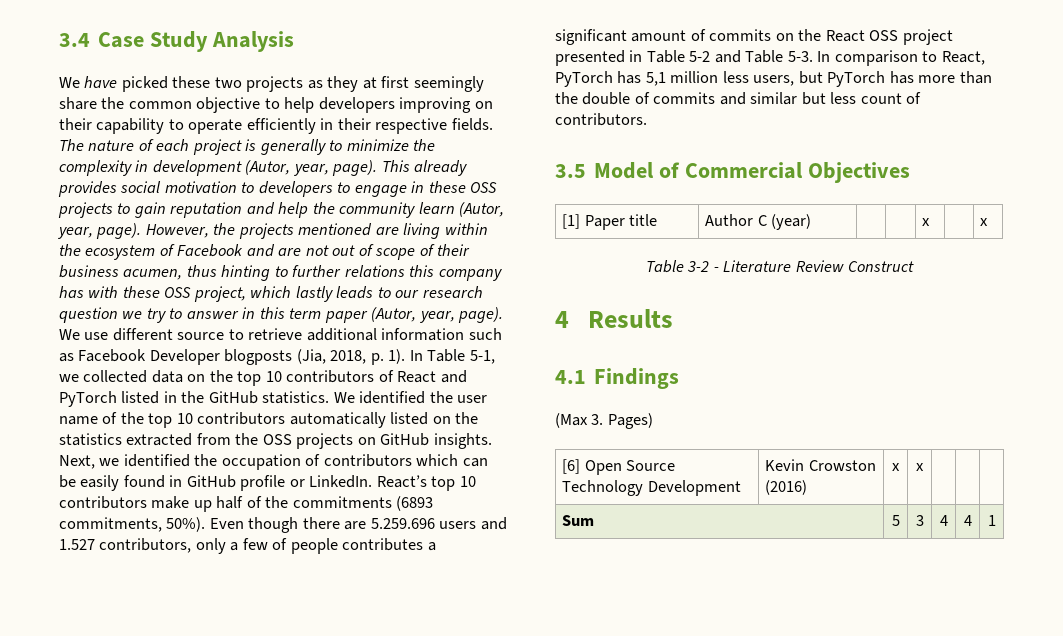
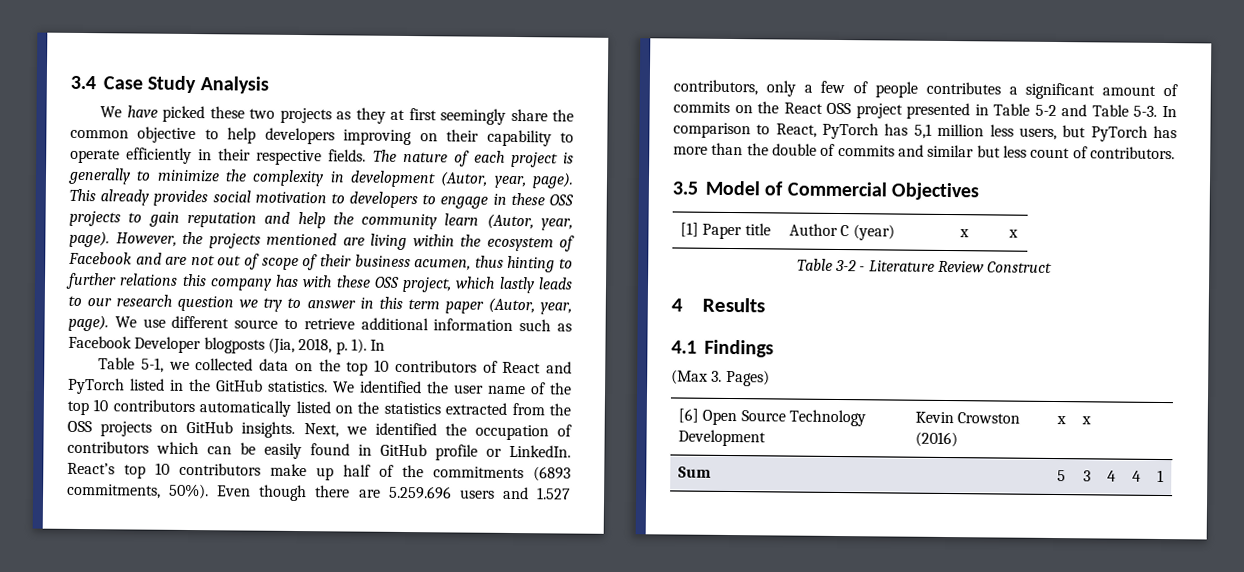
(423, 355) none -> (386, 345) //

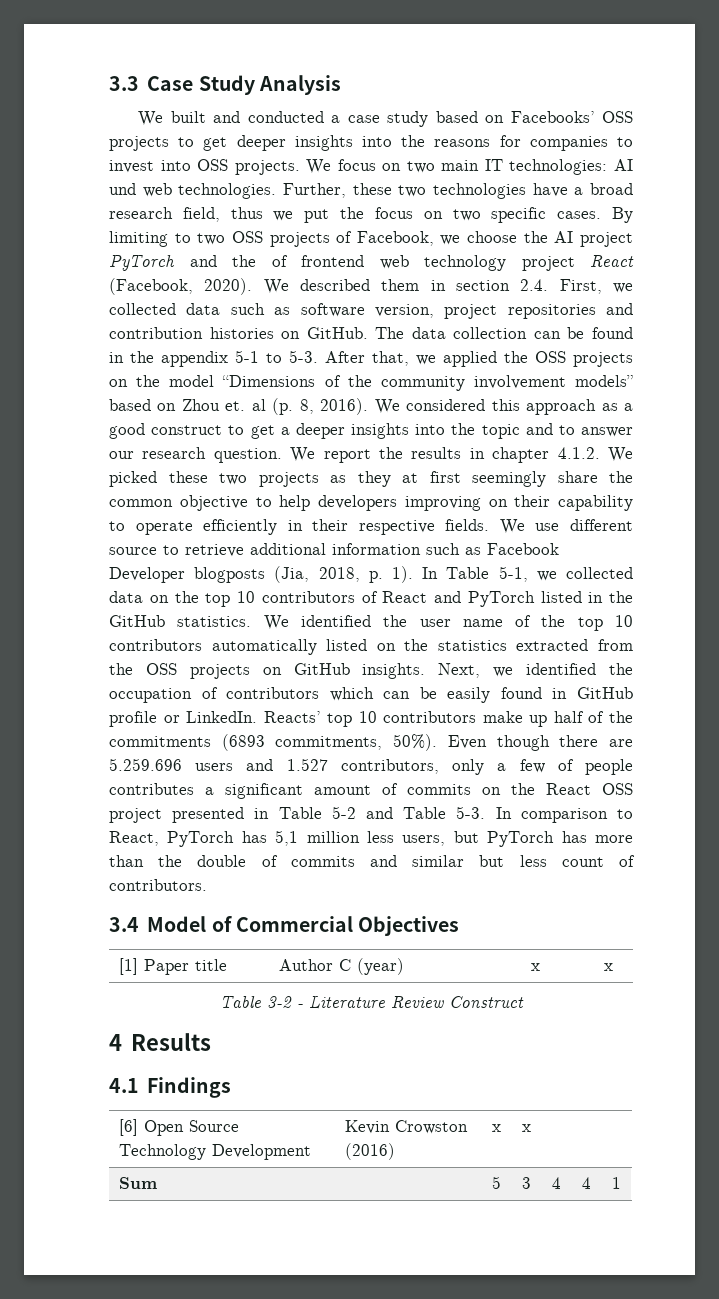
[70,75,96,90] 3.4 -> [109,76,139,91] 3.3
[126,105,158,118] have -> [170,111,633,127] [109,135,633,151] [109,159,633,175] [109,183,633,199] [109,207,633,223] [109,231,633,247] [109,255,634,271] [109,278,633,295] [109,303,633,319] [109,327,633,339] [109,350,633,367] [109,375,633,391] [109,398,633,415] [109,423,633,439] [109,447,633,463] built and conducted a case study based on Facebooks’ OSS projects to get deeper insights into the reasons for companies to invest into OSS projects. We focus on two main IT technologies: AI und web technologies. Further, these two technologies have a broad research field, thus we put the focus on two specific cases. By limiting to two OSS projects of Facebook, we choose the AI project PyTorch and the of frontend web technology project React (Facebook, 2020). We described them in section 2.4. First, we collected data such as software version, project repositories and contribution histories on GitHub. The data collection can be found in the appendix 5-1 to 5-3. After that, we applied the OSS projects on the model “Dimensions of the community involvement models” based on Zhou et. al (p. 8, 2016). We considered this approach as a good construct to get a deeper insights into the topic and to answer our research question. We report the results in chapter 4.1.2. We
[372,149,575,168] [68,167,574,189] [69,188,574,209] [69,210,573,231] [69,230,575,252] [68,251,574,273] [65,272,573,294] [68,294,572,315] [68,314,109,332] The nature of each project is generally to minimize the complexity in development (Autor, year, page). This already provides social motivation to developers to engage in these OSS projects to gain reputation and help the community learn (Autor, year, page). However, the projects mentioned are living within the ecosystem of Facebook and are not out of scope of their business acumen, thus hinting to further relations this company has with these OSS project, which lastly leads to our research question we try to answer in this term paper (Autor, year, page). -> (490, 525) none
(386, 345) // -> (439, 573) none
[67,462,115,475] React’s -> [263,711,321,723] Reacts’
[672,181,698,195] 3.5 -> [109,917,139,932] 3.4
[671,369,770,387] // (Max 3. Pages) -> (232, 1087) none

